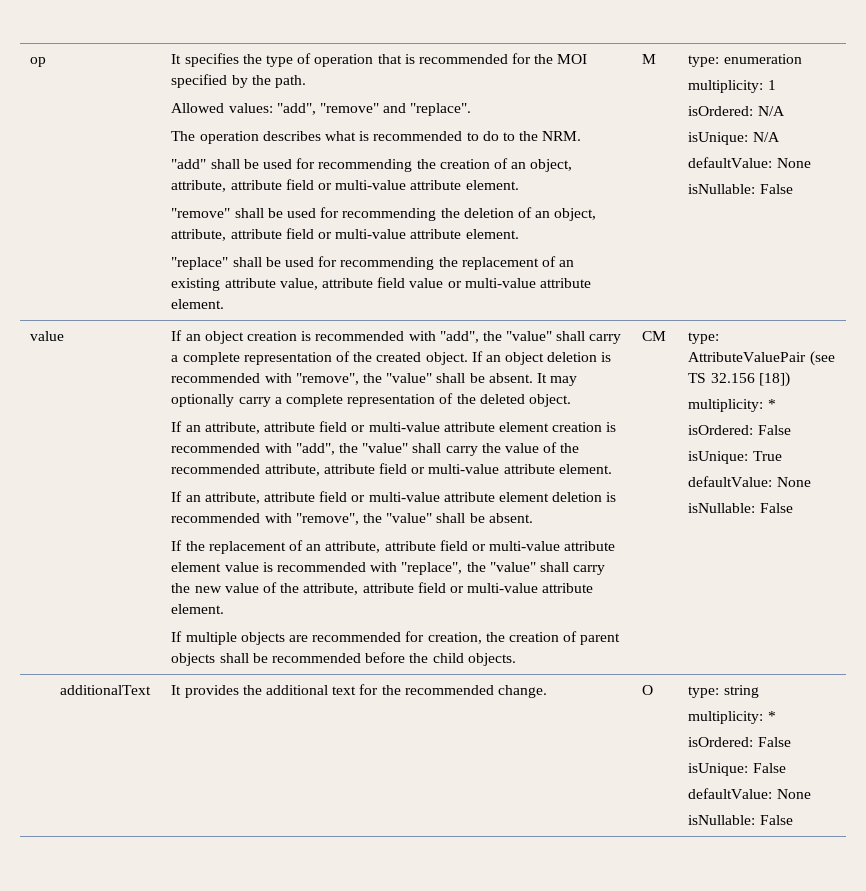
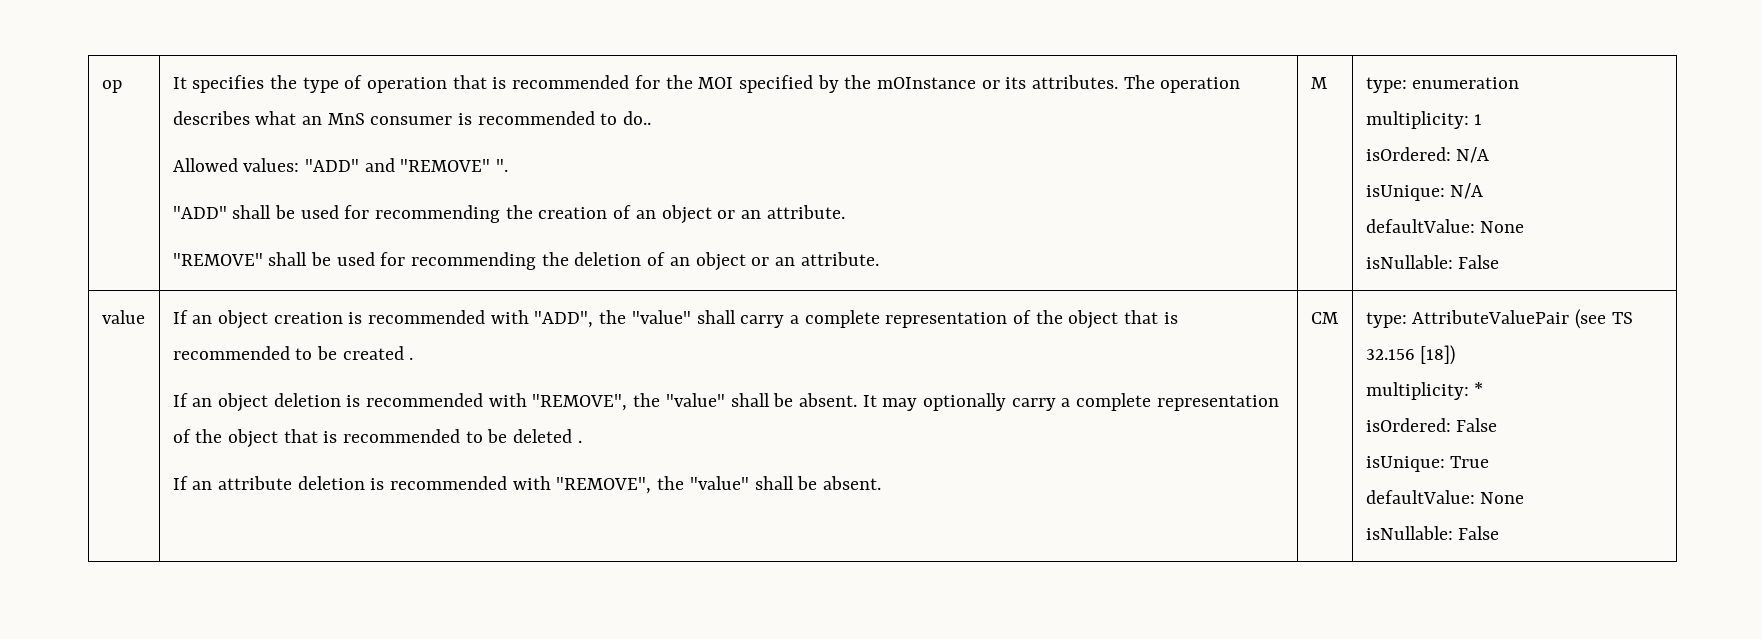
[274,75,306,88] [171,103,472,116] [171,131,582,144] [171,159,207,169] path. // Allowed values: "add", "remove" and "replace". // The operation describes what is recommended to do to the NRM. // "add" -> [876,75,1241,93] [172,111,652,125] [172,158,509,172] [172,206,227,219] mOInstance or its attributes. The operation describes what an MnS consumer is recommended to do.. // Allowed values: "ADD" and "REMOVE" ". // "ADD"
[530,159,573,172] [171,179,519,192] [171,208,231,218] object, attribute, attribute field or multi-value attribute element. // "remove" -> [661,205,845,224] [172,253,263,266] object or an attribute. // "REMOVE"
[554,208,597,221] [171,228,519,241] [171,256,575,270] [171,277,591,291] [171,299,225,309] object, attribute, attribute field or multi-value attribute element. // "replace" shall be used for recommending the replacement of an existing attribute value, attribute field value or multi-value attribute element. -> [695,252,879,271] object or an attribute.
[439,331,479,343] "add", -> [534,311,594,328] "ADD",
[376,352,468,365] created object. -> [1068,310,1178,329] [172,346,414,360] object that is recommended to be created . //
[295,373,359,385] "remove", -> [532,394,628,411] "REMOVE",
[479,394,571,407] [171,421,617,434] [171,442,580,456] [171,463,612,476] [171,491,617,504] [171,513,533,525] [171,540,616,554] [171,562,606,575] [171,582,594,595] [171,604,225,614] [171,631,621,645] [171,652,516,666] deleted object. // If an attribute, attribute field or multi-value attribute element creation is recommended with "add", the "value" shall carry the value of the recommended attribute, attribute field or multi-value attribute element. // If an attribute, attribute field or multi-value attribute element deletion is recommended with "remove", the "value" shall be absent. // If the replacement of an attribute, attribute field or multi-value attribute element value is recommended with "replace", the "value" shall carry the new value of the attribute, attribute field or multi-value attribute element. // If multiple objects are recommended for creation, the creation of parent objects shall be recommended before the child objects. -> [228,429,582,448] [172,476,881,494] object that is recommended to be deleted . // If an attribute deletion is recommended with "REMOVE", the "value" shall be absent.
[60,685,152,695] [171,684,547,698] [642,685,654,695] [688,685,759,698] [688,711,776,724] [688,737,791,747] [688,763,786,776] [688,788,811,799] [688,815,793,825] // additionalText | It provides the additional text for the recommended change. | O | type: string // multiplicity: * // isOrdered: False // isUnique: False // defaultValue: None // isNullable: False -> (1500, 533) none

